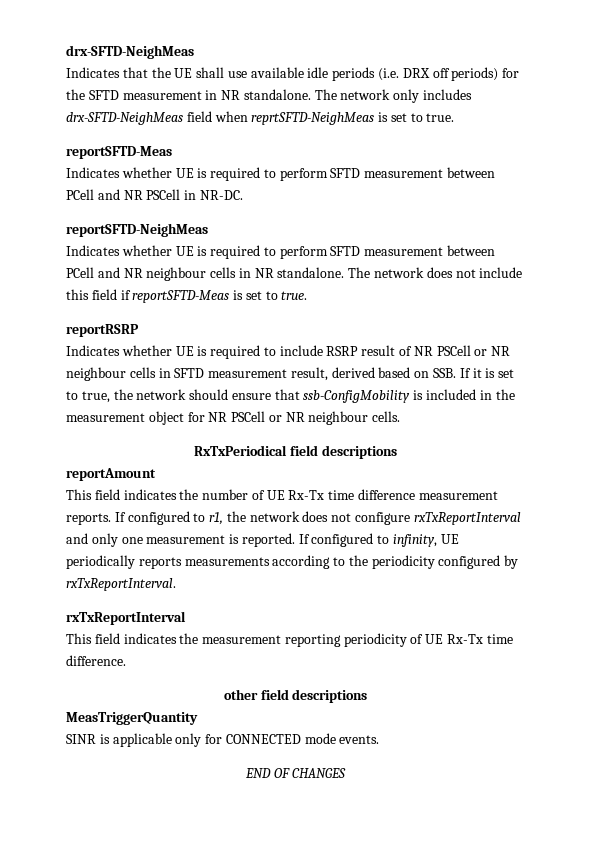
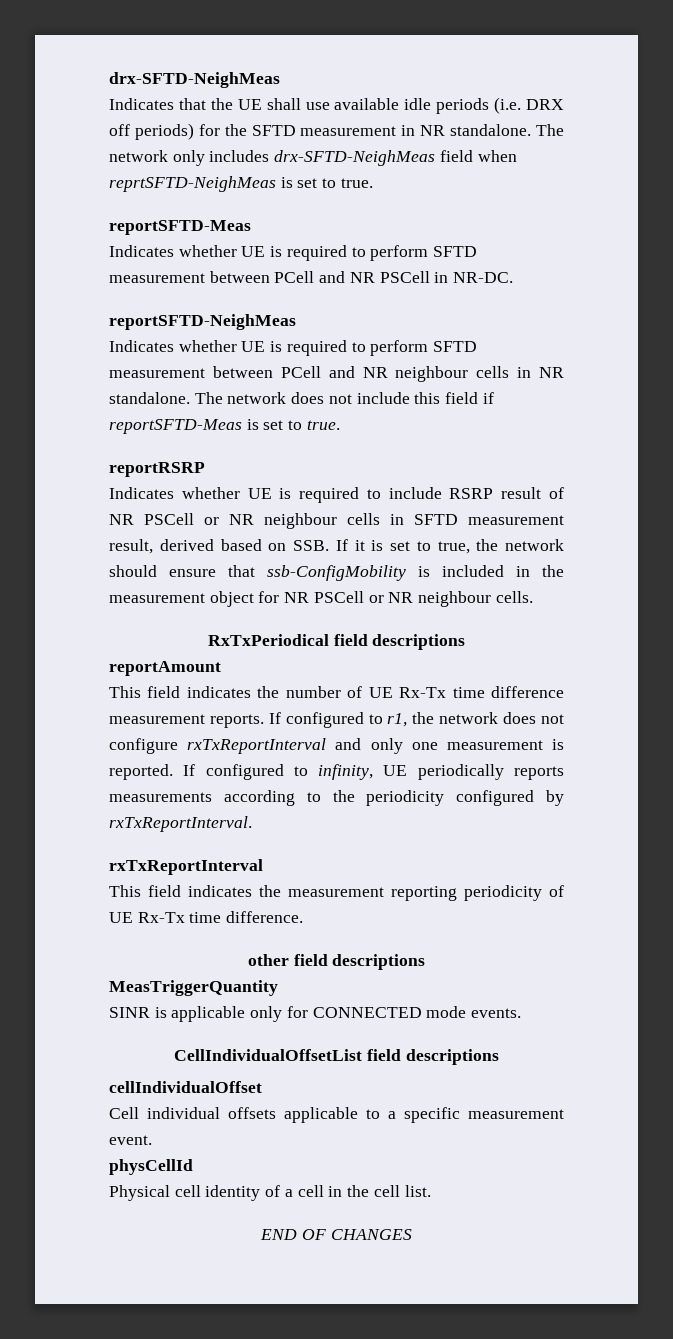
(380, 739) none -> [174,1049,499,1065] [109,1081,262,1093] [109,1107,564,1123] [109,1135,152,1145] [109,1159,193,1175] [109,1185,431,1201] // CellIndividualOffsetList field descriptions // cellIndividualOffset // Cell individual offsets applicable to a specific measurement event. // physCellId // Physical cell identity of a cell in the cell list.

